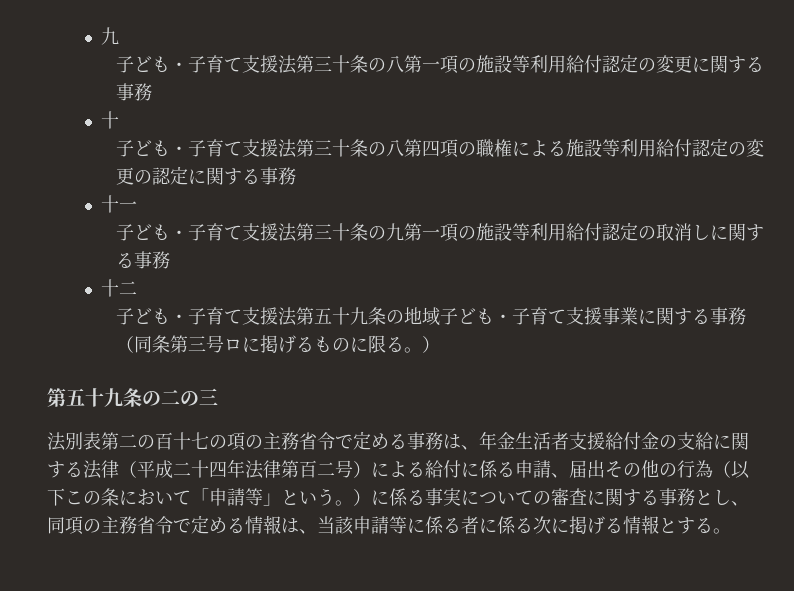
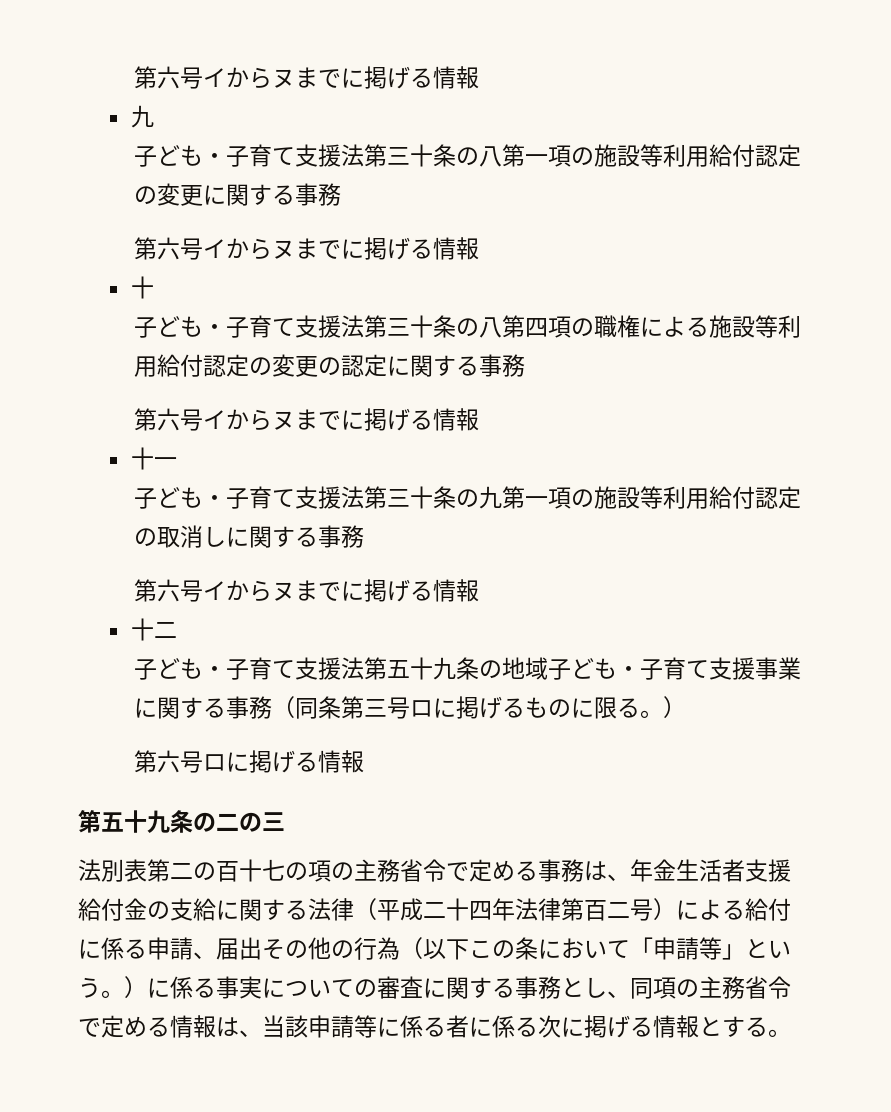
(101, 36) none -> [133,66,479,89] 第六号イからヌまでに掲げる情報 //
(153, 92) none -> [133,237,479,260] // 第六号イからヌまでに掲げる情報
(297, 176) none -> [133,408,479,431] // 第六号イからヌまでに掲げる情報
(171, 260) none -> [133,579,479,602] // 第六号イからヌまでに掲げる情報
(441, 344) none -> [133,750,364,773] // 第六号ロに掲げる情報

